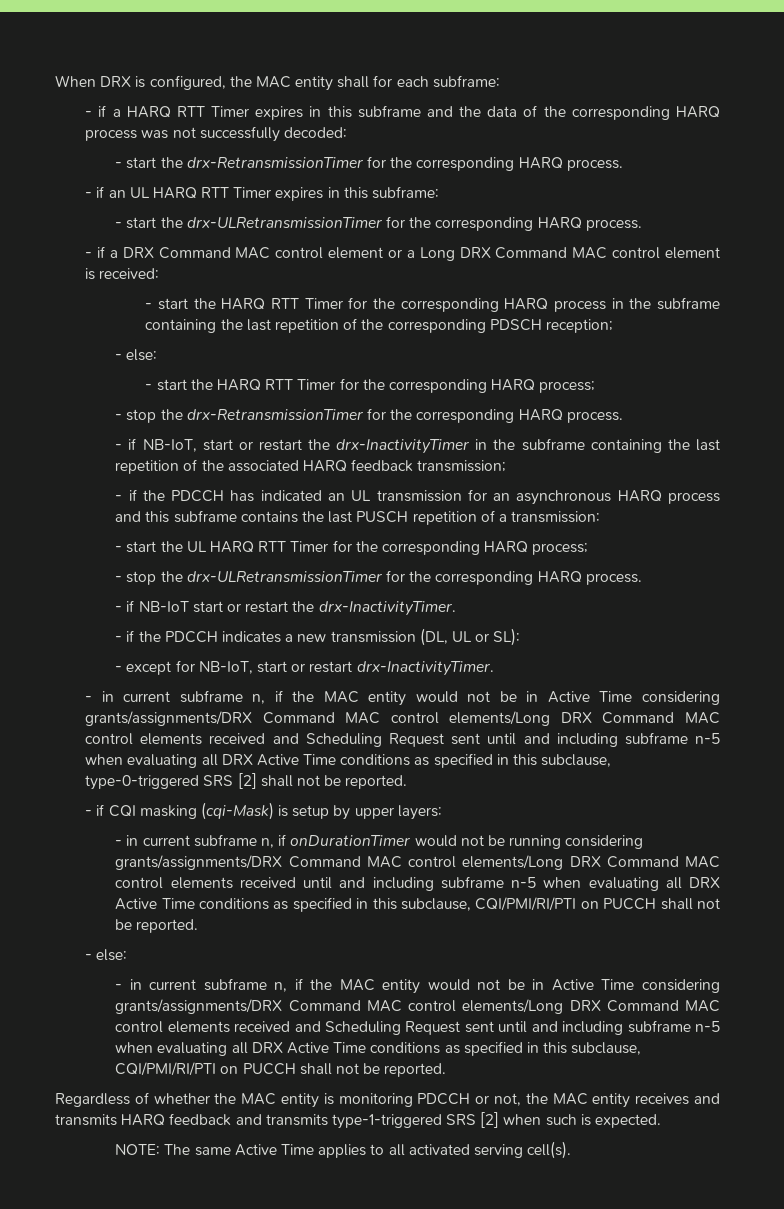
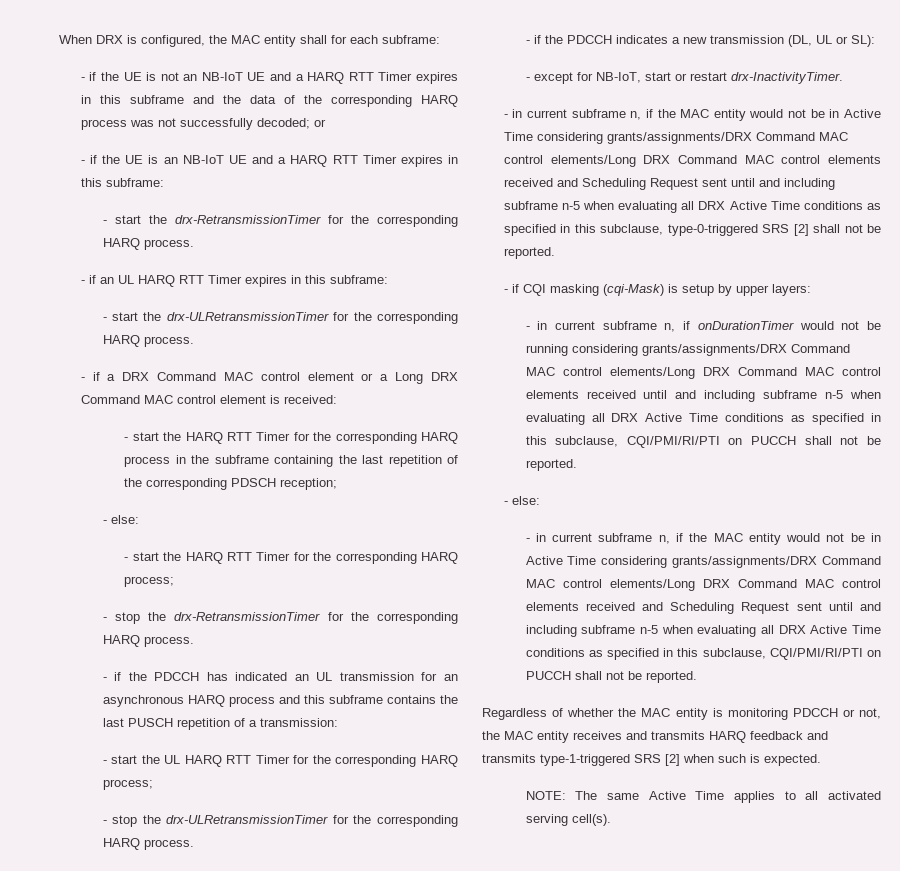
(107, 111) none -> [100,72,292,81] the UE is not an NB-IoT UE and
[283,127,347,138] decoded: -> [256,118,326,129] [80,155,458,167] [80,178,164,187] decoded; or // - if the UE is an NB-IoT UE and a HARQ RTT Timer expires in this subframe:
[115,438,721,454] [115,459,507,474] // - if NB-IoT, start or restart the drx-InactivityTimer in the subframe containing the last repetition of the associated HARQ feedback transmission; -> (194, 641) none
[115,600,456,616] // - if NB-IoT start or restart the drx-InactivityTimer. -> (194, 844) none

